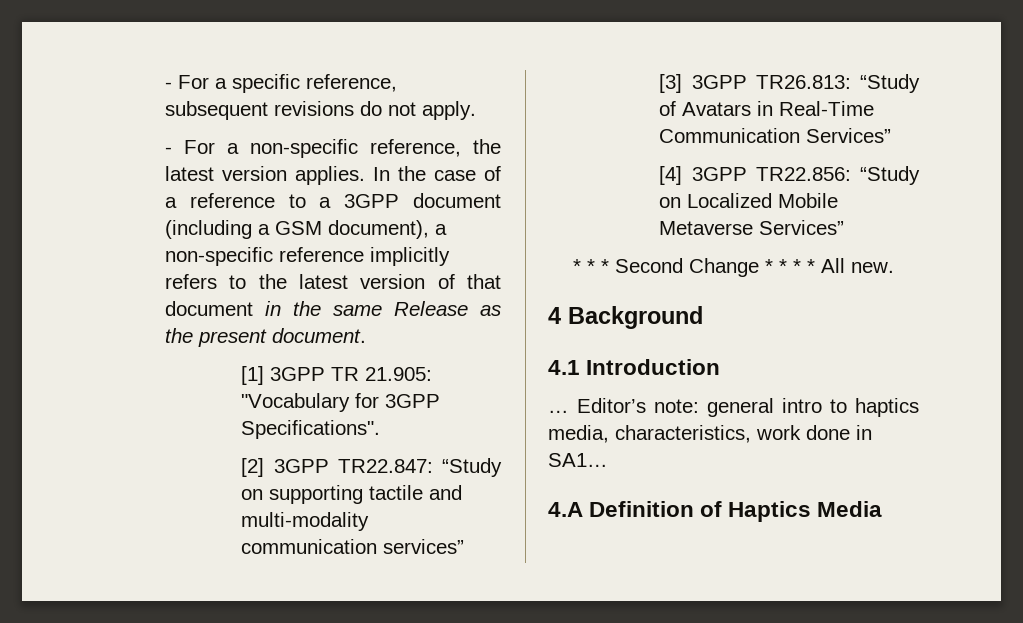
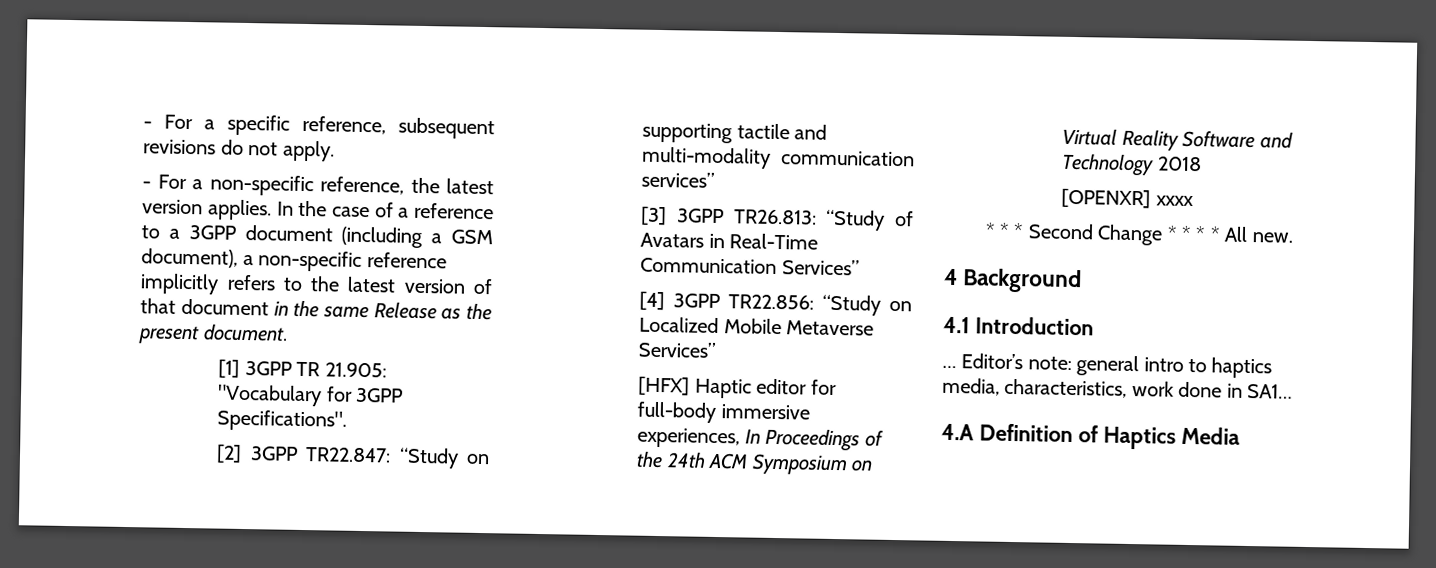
(845, 227) none -> [638,376,837,399] [637,401,810,423] [637,427,884,452] [636,451,873,476] [1062,128,1293,151] [1061,153,1202,177] [1061,188,1194,209] // [HFX] Haptic editor for full-body immersive experiences, In Proceedings of the 24th ACM Symposium on Virtual Reality Software and Technology 2018 // [OPENXR] xxxx

